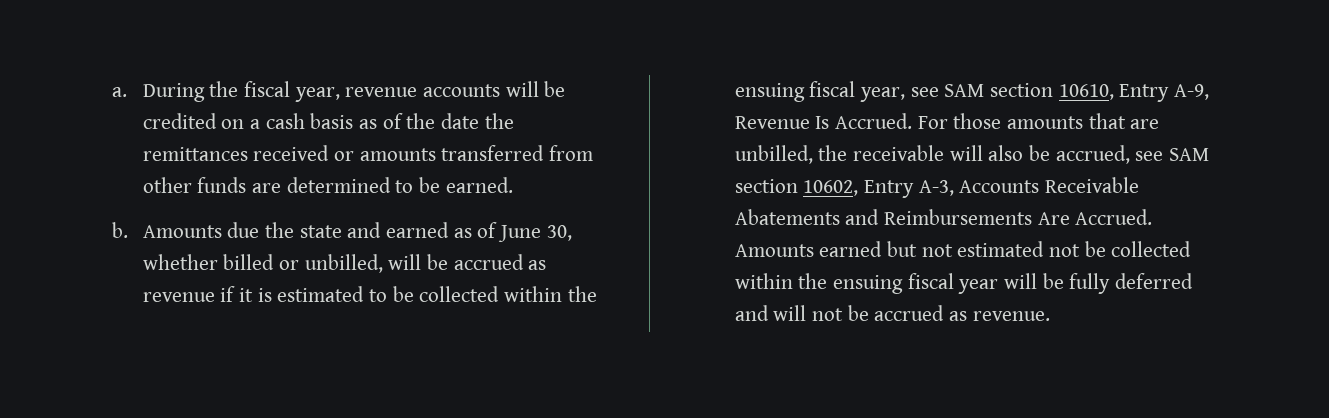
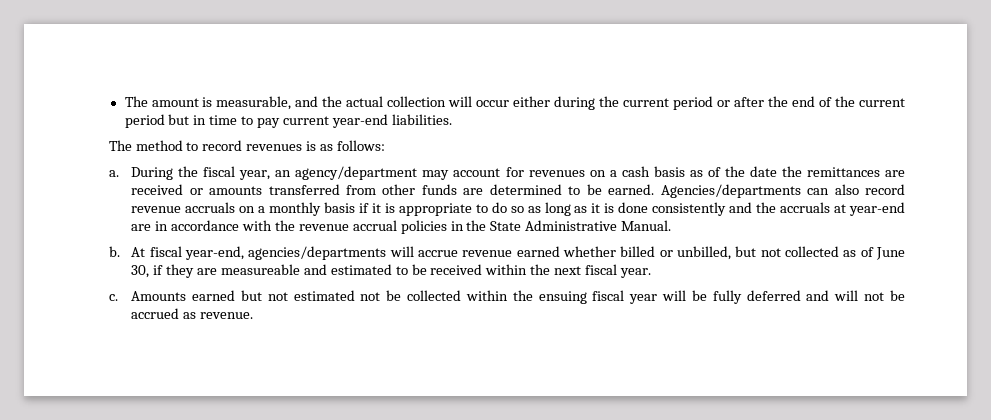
(112, 92) none -> [124,96,905,110] [124,114,452,128] [108,140,385,151] The amount is measurable, and the actual collection will occur either during the current period or after the end of the current period but in time to pay current year-end liabilities. // The method to record revenues is as follows: //
[345,81,566,97] [142,113,217,129] revenue accounts will be credited -> [275,166,585,180] an agency/department may account for revenues
(248, 154) none -> [885,170,905,177] are
[112,222,572,242] [142,254,547,273] [142,286,272,302] // b. Amounts due the state and earned as of June 30, whether billed or unbilled, will be accrued as revenue if it is -> [660,184,906,198] [131,202,905,216] [131,220,672,234] [108,246,905,260] [131,264,327,278] Agencies/departments can also record revenue accruals on a monthly basis if it is appropriate to do so as long as it is done consistently and the accruals at year-end are in accordance with the revenue accrual policies in the State Administrative Manual. // b. At fiscal year-end, agencies/departments will accrue revenue earned whether billed or unbilled, but not collected as of June 30, if they are measureable and
[419,286,597,302] [734,81,1209,102] [734,113,1160,129] [734,145,1209,164] [734,177,1139,198] [734,209,1153,225] collected within the ensuing fiscal year, see SAM section 10610, Entry A-9, Revenue Is Accrued. For those amounts that are unbilled, the receivable will also be accrued, see SAM section 10602, Entry A-3, Accounts Receivable Abatements and Reimbursements Are Accrued. -> [430,264,651,278] [108,294,118,301] received within the next fiscal year. // c.

